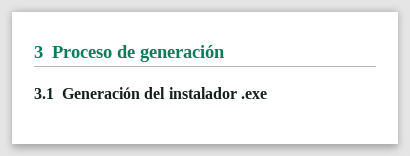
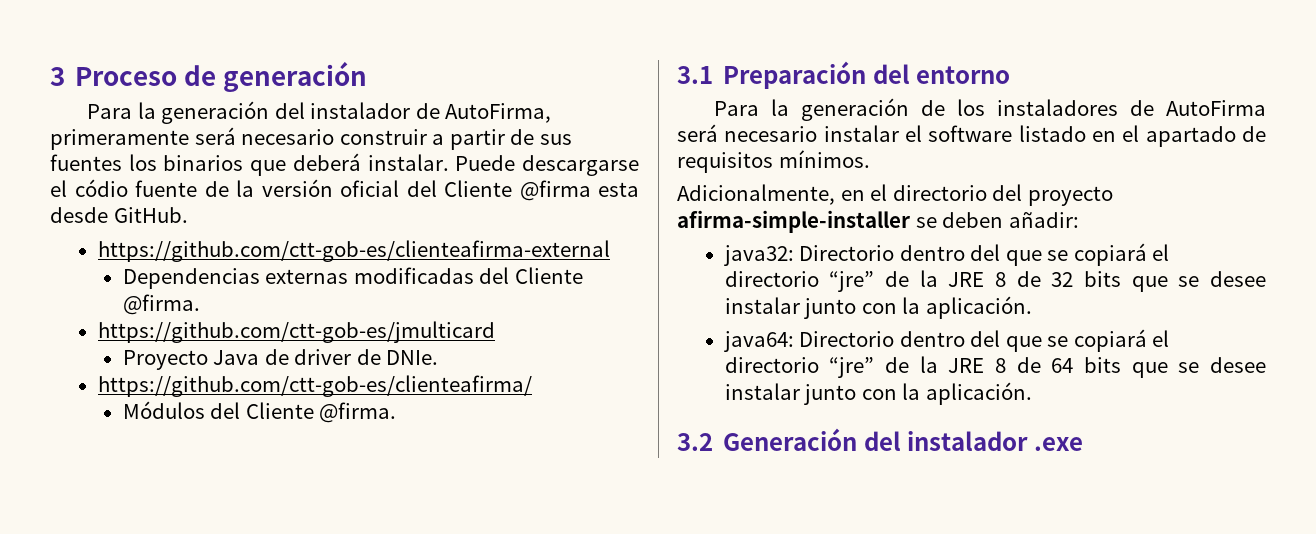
[34,88,54,99] 3.1 -> [86,101,552,124] [50,127,572,150] [50,153,639,176] [50,179,639,201] [50,207,188,223] [97,240,610,262] [122,267,583,289] [122,294,200,315] [97,321,495,343] [122,349,439,370] [97,375,532,397] [122,401,397,423] [677,61,1011,89] [713,98,1266,121] [677,124,1266,147] [677,150,870,173] [677,184,1113,206] [677,210,1079,233] [723,243,1170,266] [724,270,1266,292] [724,296,1032,319] [723,329,1170,352] [724,356,1266,378] [724,382,1032,405] [677,433,713,451] Para la generación del instalador de AutoFirma, primeramente será necesario construir a partir de sus fuentes los binarios que deberá instalar. Puede descargarse el códio fuente de la versión oficial del Cliente @firma esta desde GitHub. // https://github.com/ctt-gob-es/clienteafirma-external // Dependencias externas modificadas del Cliente @firma. // https://github.com/ctt-gob-es/jmulticard // Proyecto Java de driver de DNIe. // https://github.com/ctt-gob-es/clienteafirma/ // Módulos del Cliente @firma. // 3.1 Preparación del entorno // Para la generación de los instaladores de AutoFirma será necesario instalar el software listado en el apartado de requisitos mínimos. // Adicionalmente, en el directorio del proyecto afirma-simple-installer se deben añadir: // java32: Directorio dentro del que se copiará el directorio “jre” de la JRE 8 de 32 bits que se desee instalar junto con la aplicación. // java64: Directorio dentro del que se copiará el directorio “jre” de la JRE 8 de 64 bits que se desee instalar junto con la aplicación. // 3.2

